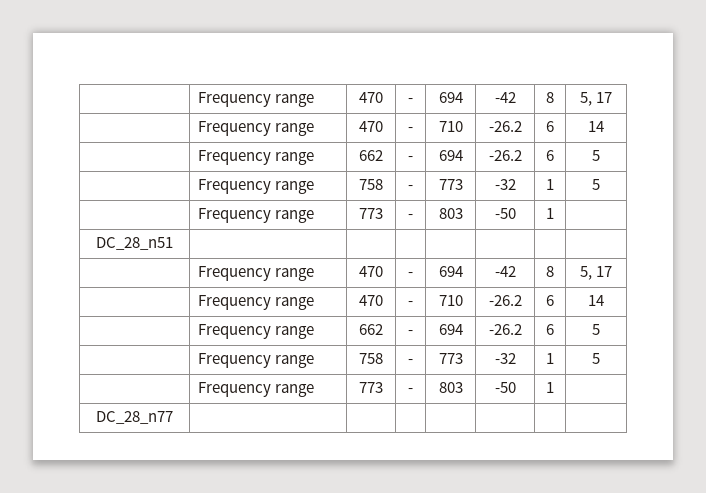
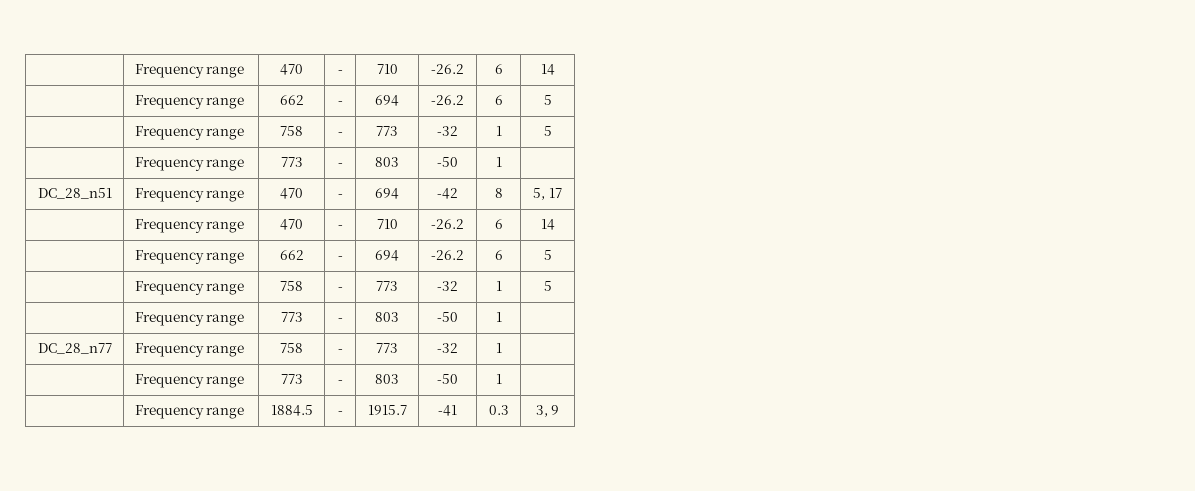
[198,92,315,107] [359,92,383,103] [408,98,413,103] [438,92,463,103] [494,92,516,103] [546,92,554,103] [579,92,613,106] [198,121,315,136] [359,121,383,132] [408,127,413,132] | Frequency range | 470 | - | 694 | -42 | 8 | 5, 17 // | Frequency range | 470 | - -> [134,64,245,78] [280,64,303,75] [337,70,343,74] | Frequency range | 470 | -
(173, 243) | | | | | | // | -> (112, 193) none
(173, 417) | | | | | | -> [134,343,245,357] [280,343,303,353] [337,349,343,353] [376,343,398,353] [437,343,458,353] [495,343,502,353] [134,374,245,388] [280,374,303,384] [337,380,343,384] [375,374,399,384] [437,374,458,384] [495,374,502,384] [134,405,245,419] [270,405,313,416] [337,411,343,415] [367,405,407,415] [438,405,457,416] [488,405,509,415] [535,405,560,417] Frequency range | 758 | - | 773 | -32 | 1 | // | Frequency range | 773 | - | 803 | -50 | 1 | // | Frequency range | 1884.5 | - | 1915.7 | -41 | 0.3 | 3, 9

